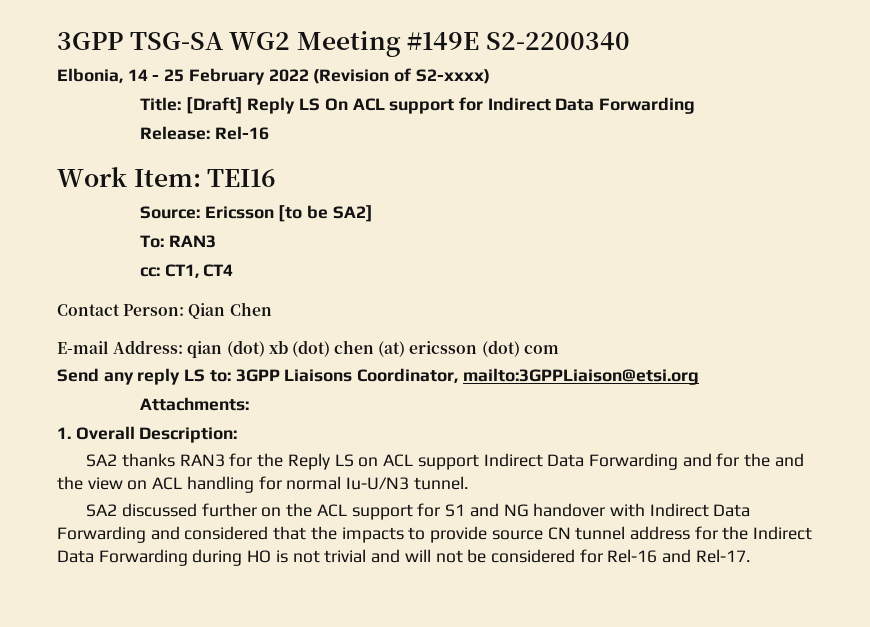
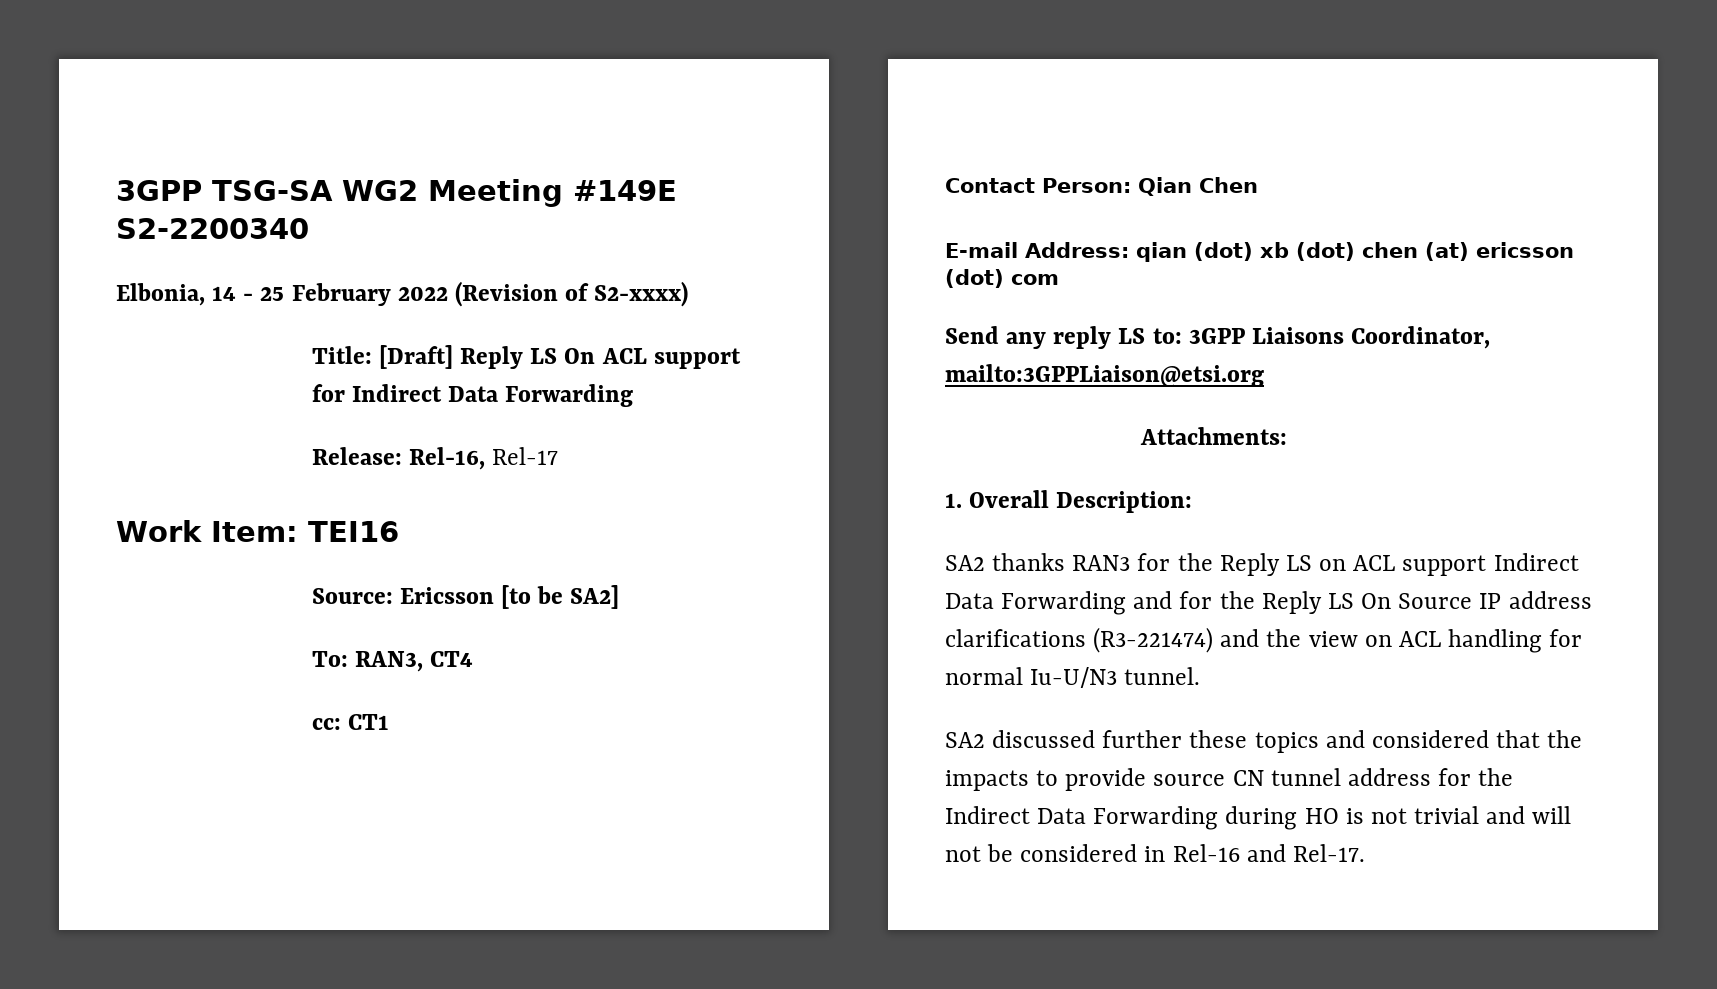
[214,126,269,140] Rel-16 -> [408,447,559,470] Rel-16, Rel-17
[168,235,216,248] RAN3 -> [354,651,474,672] RAN3, CT4
[164,264,234,278] CT1, CT4 -> [347,714,389,730] CT1
(771, 460) none -> [1261,591,1592,614] [945,627,1214,653] Reply LS On Source IP address clarifications (R3-221474)
[261,503,751,520] [57,526,146,543] on the ACL support for S1 and NG handover with Indirect Data Forwarding -> [1189,730,1319,753] these topics
[579,549,603,563] for -> [1144,846,1166,862] in

